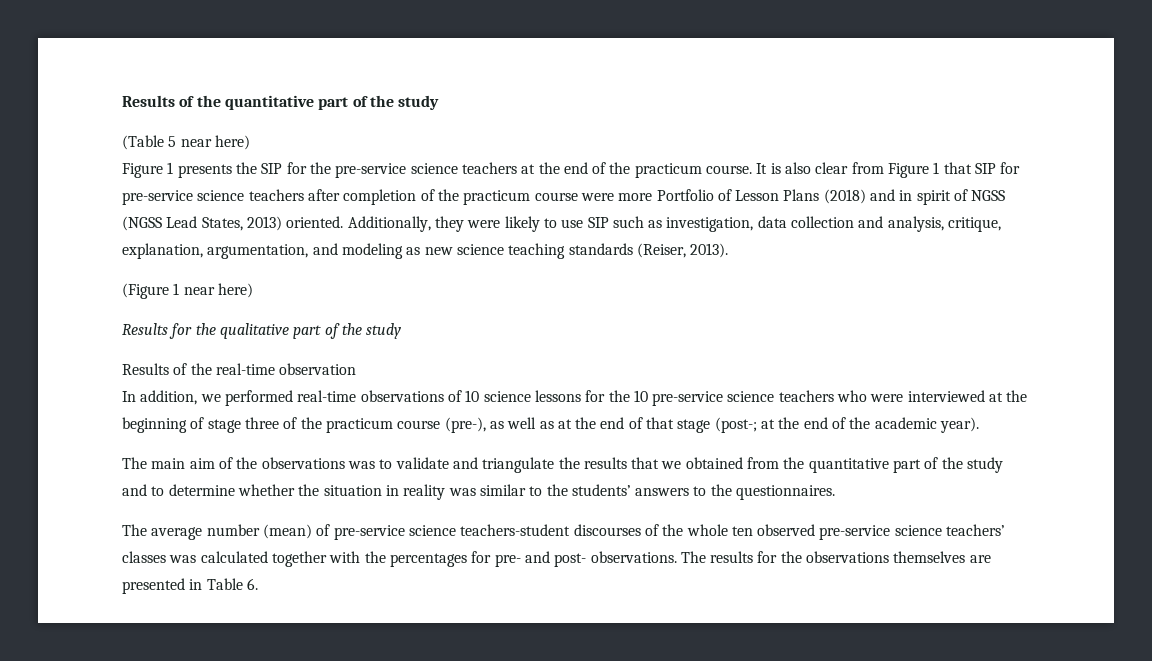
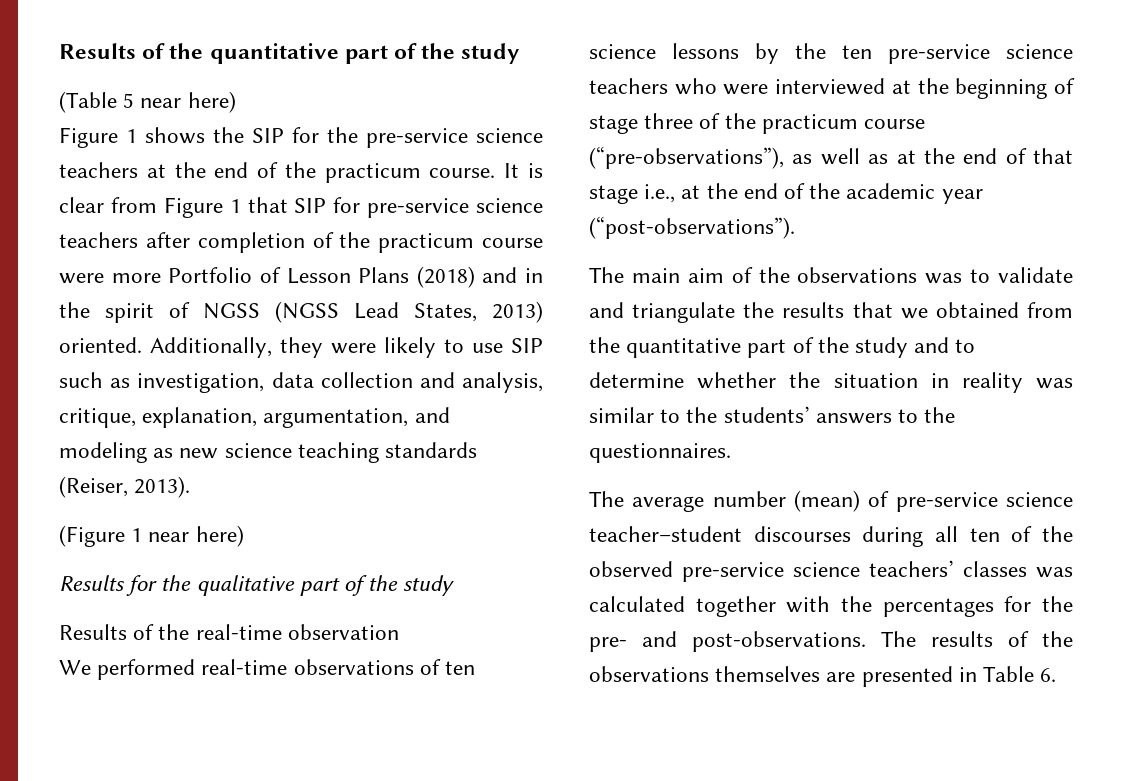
[177,164,232,178] presents -> [145,127,205,144] shows
[785,162,812,174] also -> (543, 170) none
(913, 195) none -> [59,302,90,318] the
[122,390,221,405] In addition, we -> [59,660,91,675] We
[465,390,480,402] 10 -> [445,661,476,675] ten
[585,390,648,402] for the 10 -> [755,43,872,64] by the ten
[444,417,486,433] (pre-), -> [589,146,784,169] (“pre-observations”),
[714,417,757,433] (post-; -> [644,184,676,203] i.e.,
[940,417,980,433] year). -> [941,189,983,204] [589,216,795,239] year (“post-observations”).
[460,524,753,536] teachers-student discourses of the whole ten -> [589,526,1073,547] teacher–student discourses during all ten of the
(492, 557) none -> [1042,596,1073,612] the
[554,551,677,567] post- observations. -> [692,631,866,652] post-observations.
[757,551,778,563] for -> [1008,631,1029,647] of

